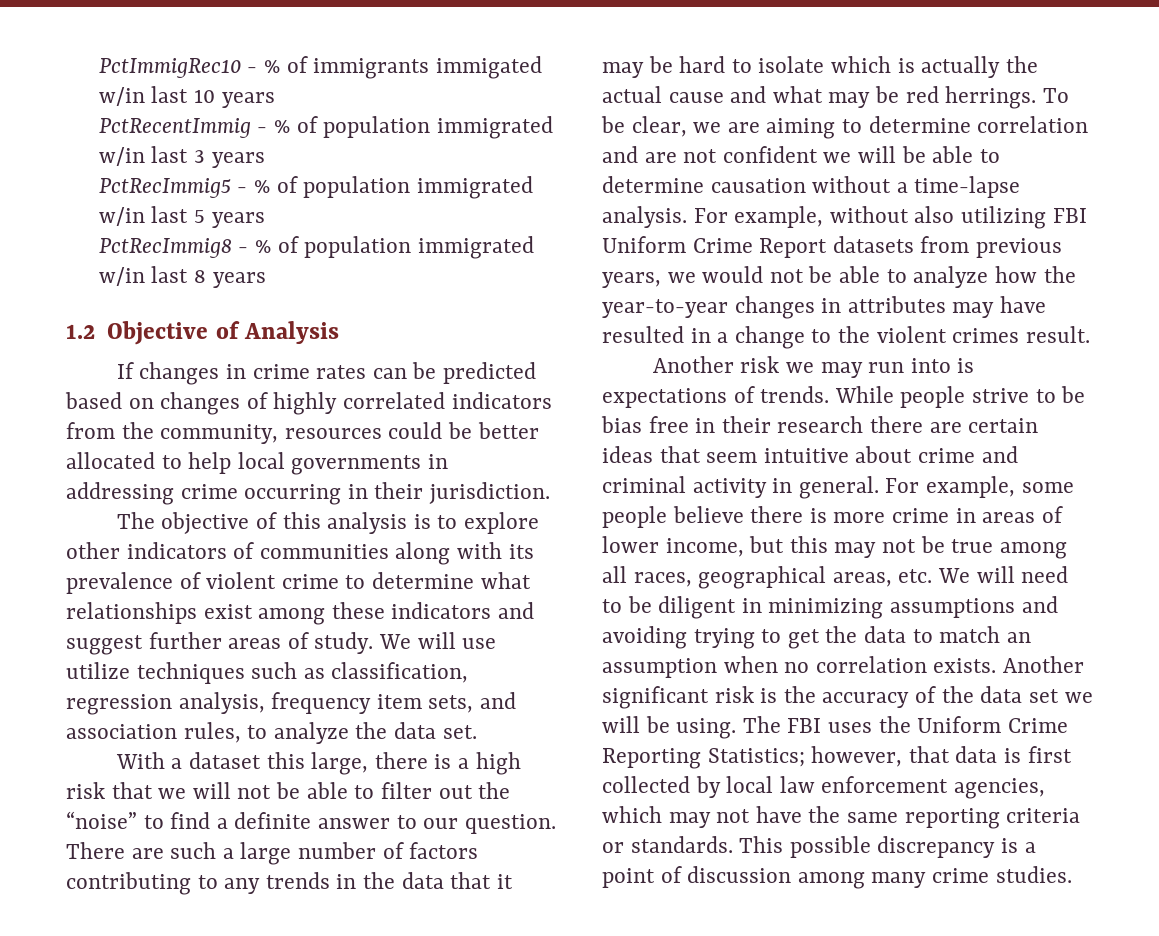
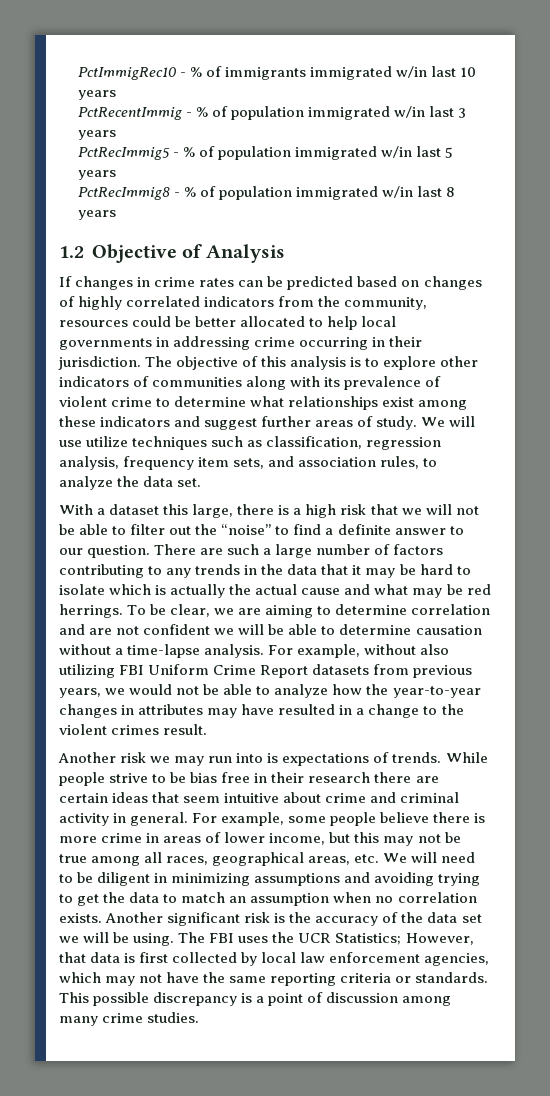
[435,56,542,79] immigated -> [309,66,392,80] immigrated
(551, 493) // -> (141, 363) none
[917,716,1068,733] [602,746,903,769] Uniform Crime Reporting Statistics; however, -> [298,933,474,945] UCR Statistics; However,

